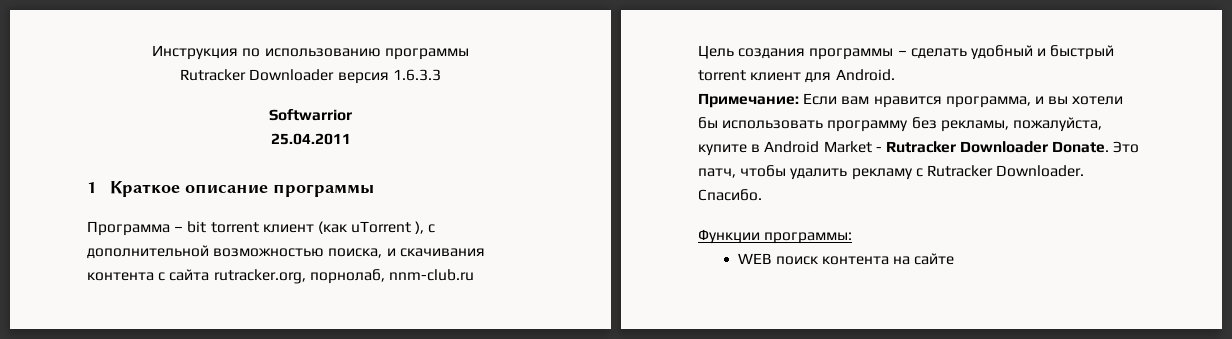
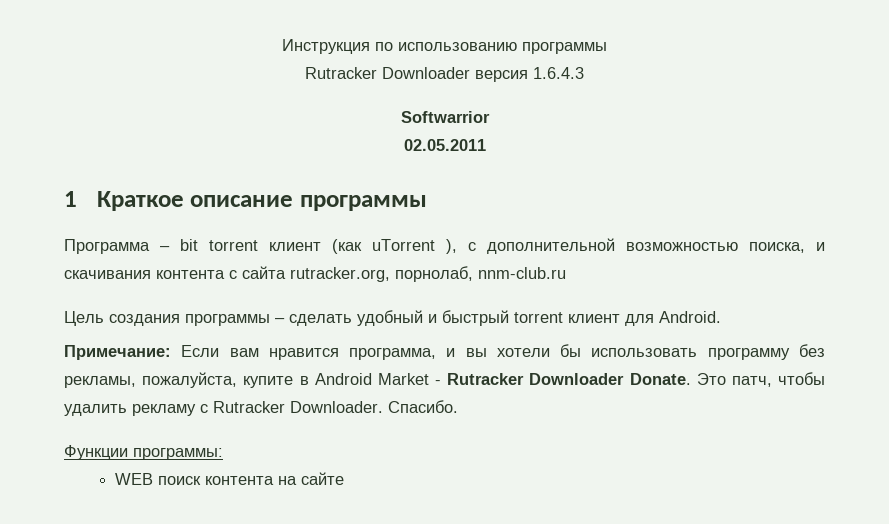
[392,69,441,81] 1.6.3.3 -> [533,67,584,79] 1.6.4.3
[270,133,351,145] 25.04.2011 -> [403,139,486,151] 02.05.2011

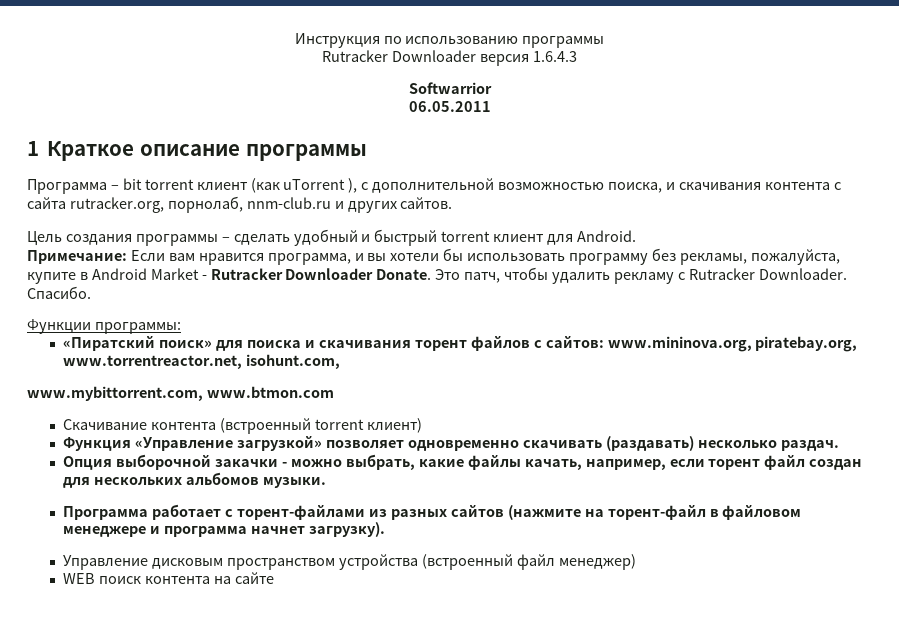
[403,139,486,151] 02.05.2011 -> [408,101,491,112] 06.05.2011
(566, 273) none -> [334,197,453,213] и других сайтов.
(223, 454) none -> [63,336,858,352] [63,354,341,369] [27,386,334,401] [63,418,423,434] [63,436,839,451] [63,454,863,470] [63,472,327,488] [63,504,802,520] [63,522,386,537] [63,554,636,570] // «Пиратский поиск» для поиска и скачивания торент файлов с сайтов: www.mininova.org, piratebay.org, www.torrentreactor.net, isohunt.com, // www.mybittorrent.com, www.btmon.com // Скачивание контента (встроенный torrent клиент) // Функция «Управление загрузкой» позволяет одновременно скачивать (раздавать) несколько раздач. // Опция выборочной закачки - можно выбрать, какие файлы качать, например, если торент файл создан для нескольких альбомов музыки. // Программа работает с торент-файлами из разных сайтов (нажмите на торент-файл в файловом менеджере и программа начнет загрузку). // Управление дисковым пространством устройства (встроенный файл менеджер)

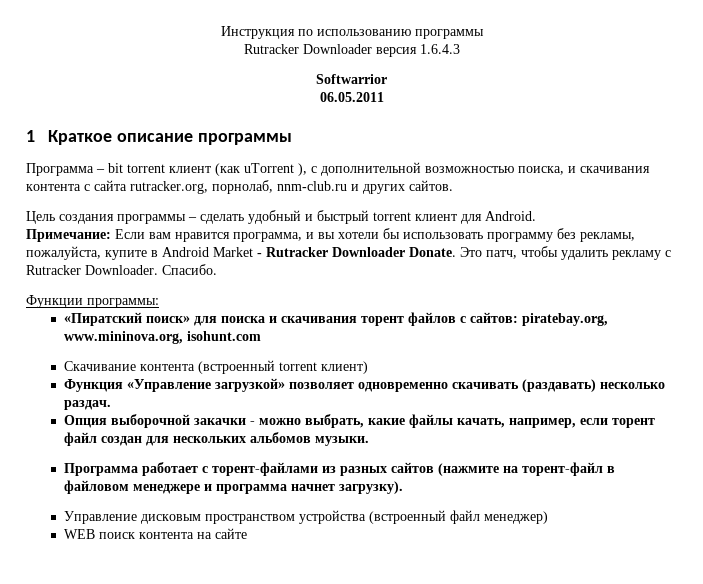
[607,336,858,352] [63,354,341,369] [27,386,334,401] www.mininova.org, piratebay.org, www.torrentreactor.net, isohunt.com, // www.mybittorrent.com, www.btmon.com -> [521,313,608,326] [63,331,261,344] piratebay.org, www.mininova.org, isohunt.com

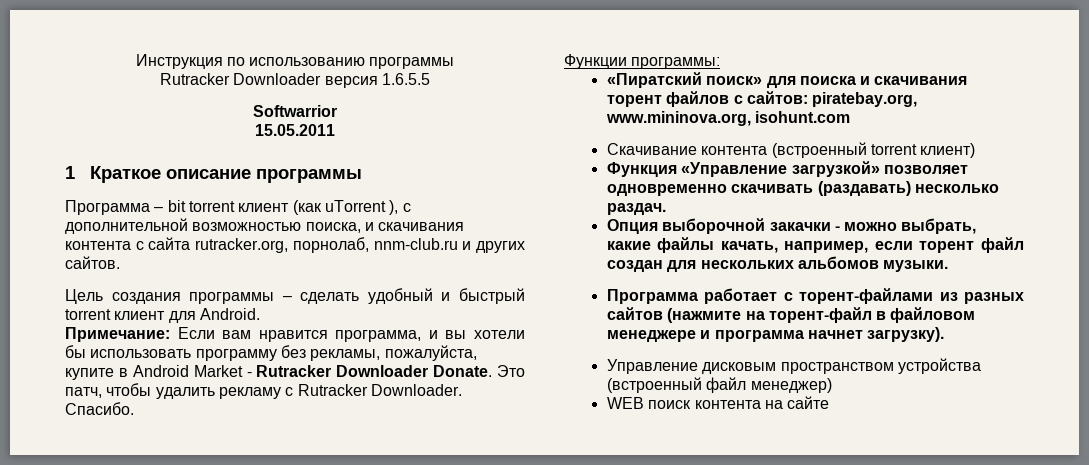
[419,44,460,54] 1.6.4.3 -> [381,73,430,85] 1.6.5.5
[319,92,384,102] 06.05.2011 -> [255,124,335,136] 15.05.2011

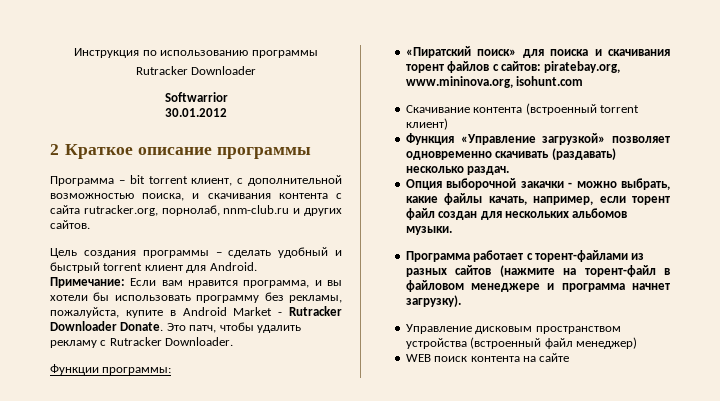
[324,73,430,88] версия 1.6.5.5 -> (257, 70) none
[255,124,335,136] [65,166,75,179] 15.05.2011 // 1 -> [165,108,227,117] [50,144,59,155] 30.01.2012 // 2
[238,200,399,215] клиент (как uTorrent ), -> [191,178,233,186] клиент,
[65,402,134,415] Спасибо. -> (234, 341) none

